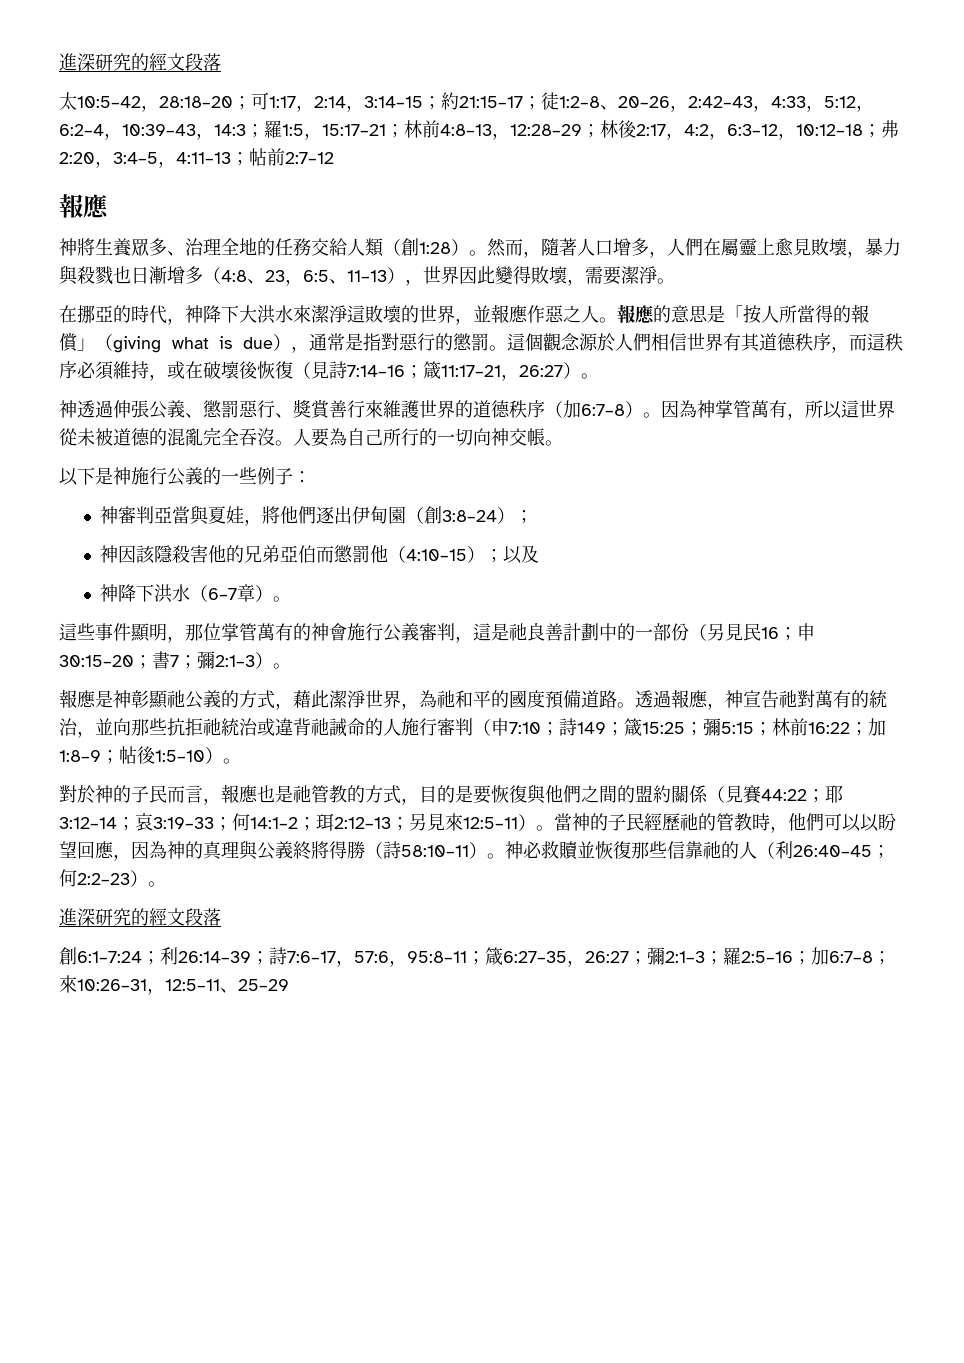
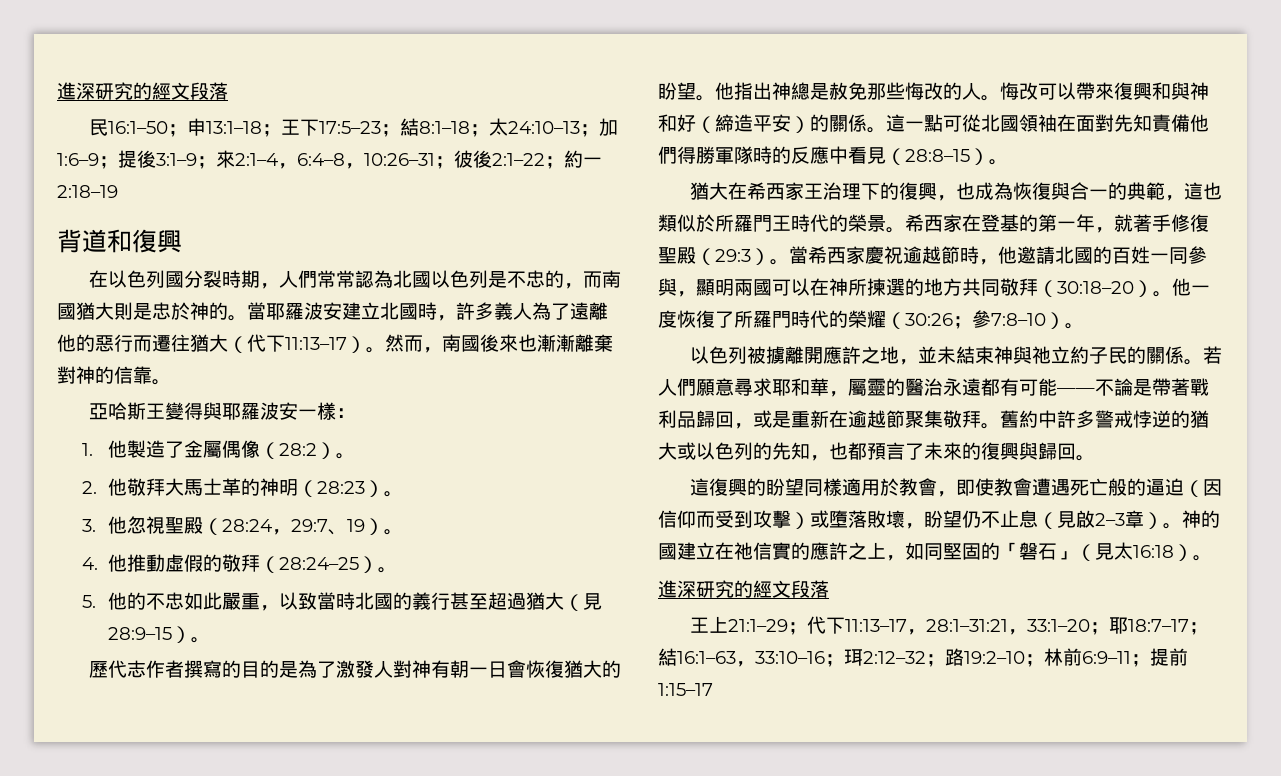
[59,53,221,71] [59,92,874,112] [59,120,899,140] [59,148,334,168] [59,194,109,218] [59,238,901,258] [59,265,675,286] [59,304,869,325] [59,332,903,353] [59,361,599,381] [59,399,895,420] [59,427,563,447] [59,467,311,486] [100,505,534,526] [100,545,540,564] [100,584,292,603] [59,623,815,643] [59,651,291,669] [59,689,887,710] [59,718,886,738] [59,746,241,764] [59,784,843,805] [59,813,896,833] [59,840,890,861] [59,869,130,887] 進深研究的經文段落 // 太10:5–42，28:18–20；可1:17，2:14，3:14–15；約21:15–17；徒1:2–8、20–26，2:42–43，4:33，5:12，6:2–4，10:39–43，14:3；羅1:5，15:17–21；林前4:8–13，12:28–29；林後2:17，4:2，6:3–12，10:12–18；弗2:20，3:4–5，4:11–13；帖前2:7–12 // 報應 // 神將生養眾多、治理全地的任務交給人類（創1:28）。然而，隨著人口增多，人們在屬靈上愈見敗壞，暴力與殺戮也日漸增多（4:8、23，6:5、11–13），世界因此變得敗壞，需要潔淨。 // 在挪亞的時代，神降下大洪水來潔淨這敗壞的世界，並報應作惡之人。報應的意思是「按人所當得的報償」（giving what is due），通常是指對惡行的懲罰。這個觀念源於人們相信世界有其道德秩序，而這秩序必須維持，或在破壞後恢復（見詩7:14–16；箴11:17–21，26:27）。 // 神透過伸張公義、懲罰惡行、獎賞善行來維護世界的道德秩序（加6:7–8）。因為神掌管萬有，所以這世界從未被道德的混亂完全吞沒。人要為自己所行的一切向神交帳。 // 以下是神施行公義的一些例子： // 神審判亞當與夏娃，將他們逐出伊甸園（創3:8–24）； // 神因該隱殺害他的兄弟亞伯而懲罰他（4:10–15）；以及 // 神降下洪水（6–7章）。 // 這些事件顯明，那位掌管萬有的神會施行公義審判，這是祂良善計劃中的一部份（另見民16；申30:15–20；書7；彌2:1–3）。 // 報應是神彰顯祂公義的方式，藉此潔淨世界，為祂和平的國度預備道路。透過報應，神宣告祂對萬有的統治，並向那些抗拒祂統治或違背祂誡命的人施行審判（申7:10；詩149；箴15:25；彌5:15；林前16:22；加1:8–9；帖後1:5–10）。 // 對於神的子民而言，報應也是祂管教的方式，目的是要恢復與他們之間的盟約關係（見賽44:22；耶3:12–14；哀3:19–33；何14:1–2；珥2:12–13；另見來12:5–11）。當神的子民經歷祂的管教時，他們可以以盼望回應，因為神的真理與公義終將得勝（詩58:10–11）。神必救贖並恢復那些信靠祂的人（利26:40–45；何2:2–23 -> [57,82,228,100] [89,118,619,137] [57,150,602,169] [57,185,118,198] [57,229,182,253] [89,270,622,289] [57,302,608,321] [57,334,613,353] [57,366,171,385] [89,402,356,420] [82,440,355,459] [82,478,403,497] [82,516,403,535] [82,554,397,573] [82,592,602,611] [107,626,210,643] [89,660,622,678] [658,82,1209,101] [658,114,1209,133] [658,146,1008,165] [690,182,1223,201] [658,214,1209,233] [658,246,1207,265] [658,278,1210,297] [658,310,1084,329] [690,346,1223,365] [658,378,1209,397] [658,410,1209,429] [658,442,1095,461] [690,478,1223,497] [658,510,1220,529] [658,542,1174,561] 進深研究的經文段落 // 民16:1–50；申13:1–18；王下17:5–23；結8:1–18；太24:10–13；加1:6–9；提後3:1–9；來2:1–4，6:4–8，10:26–31；彼後2:1–22；約一2:18–19 // 背道和復興 // 在以色列國分裂時期，人們常常認為北國以色列是不忠的，而南國猶大則是忠於神的。當耶羅波安建立北國時，許多義人為了遠離他的惡行而遷往猶大（代下11:13–17）。然而，南國後來也漸漸離棄對神的信靠。 // 亞哈斯王變得與耶羅波安一樣： // 1.他製造了金屬偶像（28:2）。 // 2.他敬拜大馬士革的神明（28:23）。 // 3.他忽視聖殿（28:24，29:7、19）。 // 4.他推動虛假的敬拜（28:24–25）。 // 5.他的不忠如此嚴重，以致當時北國的義行甚至超過猶大（見28:9–15）。 // 歷代志作者撰寫的目的是為了激發人對神有朝一日會恢復猶大的盼望。他指出神總是赦免那些悔改的人。悔改可以帶來復興和與神和好（締造平安）的關係。這一點可從北國領袖在面對先知責備他們得勝軍隊時的反應中看見（28:8–15）。 // 猶大在希西家王治理下的復興，也成為恢復與合一的典範，這也類似於所羅門王時代的榮景。希西家在登基的第一年，就著手修復聖殿（29:3）。當希西家慶祝逾越節時，他邀請北國的百姓一同參與，顯明兩國可以在神所揀選的地方共同敬拜（30:18–20）。他一度恢復了所羅門時代的榮耀（30:26；參7:8–10）。 // 以色列被擄離開應許之地，並未結束神與祂立約子民的關係。若人們願意尋求耶和華，屬靈的醫治永遠都有可能——不論是帶著戰利品歸回，或是重新在逾越節聚集敬拜。舊約中許多警戒悖逆的猶大或以色列的先知，也都預言了未來的復興與歸回。 // 這復興的盼望同樣適用於教會，即使教會遭遇死亡般的逼迫（因信仰而受到攻擊）或墮落敗壞，盼望仍不止息（見啟2–3章）。神的國建立在祂信實的應許之上，如同堅固的「磐石」（見太16:18
[59,947,891,967] [59,975,289,995] 創6:1–7:24；利26:14–39；詩7:6–17，57:6，95:8–11；箴6:27–35，26:27；彌2:1–3；羅2:5–16；加6:7–8；來10:26–31，12:5–11、25–29 -> [690,616,1209,635] [658,648,1188,667] [658,683,713,696] 王上21:1–29；代下11:13–17，28:1–31:21，33:1–20；耶18:7–17；結16:1–63，33:10–16；珥2:12–32；路19:2–10；林前6:9–11；提前1:15–17

